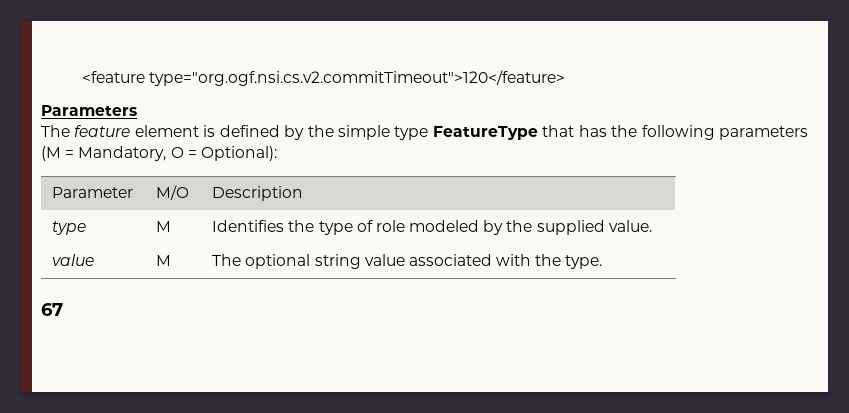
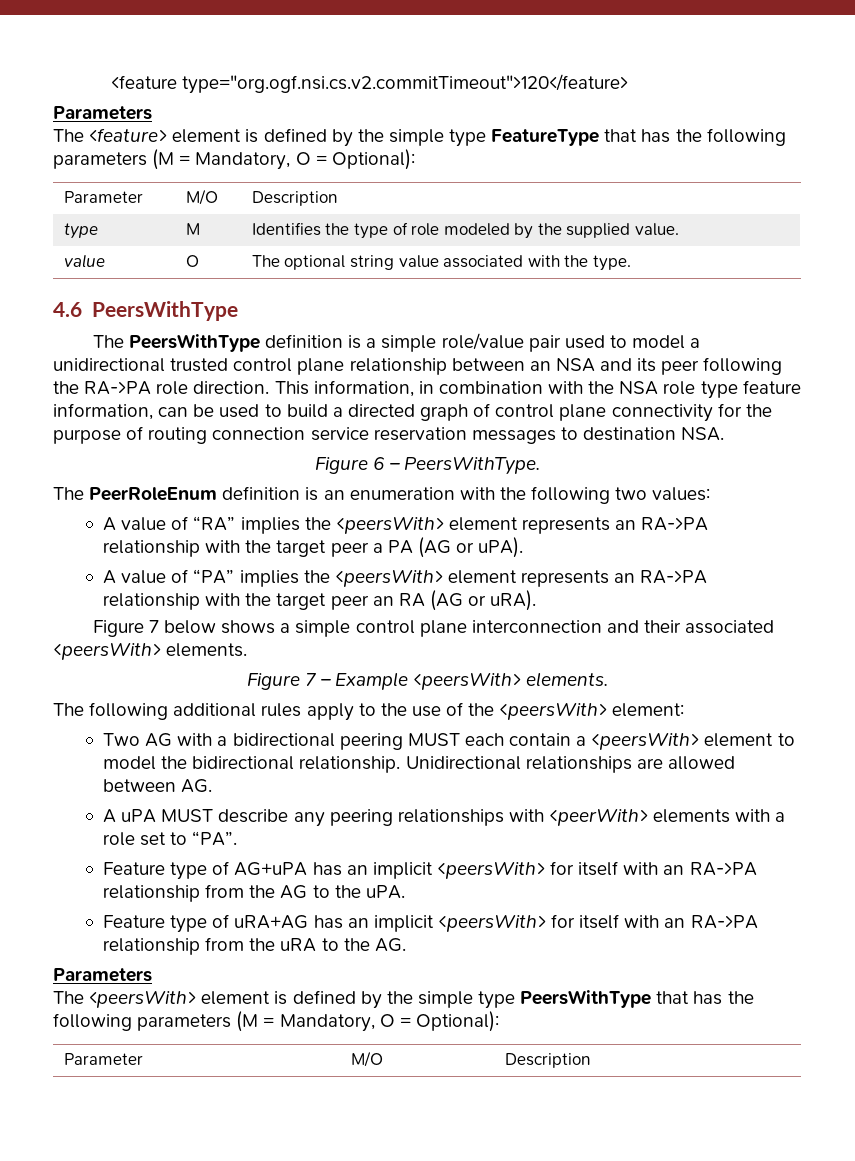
[74,125,131,137] feature -> [89,128,168,142] <feature>
[156,255,172,266] M -> [185,255,199,267] O
[41,303,63,316] 67 -> [53,301,238,321] [92,333,701,352] [53,357,783,375] [53,380,801,399] [53,403,772,422] [53,426,725,444] [315,457,540,475] [53,486,711,504] [103,516,709,534] [103,537,524,558] [103,569,708,587] [103,590,537,611] [92,620,775,637] [53,643,248,660] [246,672,609,690] [53,702,685,721] [103,733,795,750] [103,756,735,773] [103,779,213,793] [103,809,786,827] [103,831,238,846] [103,861,757,880] [103,884,405,902] [103,914,758,933] [103,937,406,955] [53,968,152,982] [53,990,754,1009] [53,1011,499,1032] [63,1053,143,1065] [350,1051,383,1067] [504,1053,591,1068] 4.6 PeersWithType // The PeersWithType definition is a simple role/value pair used to model a unidirectional trusted control plane relationship between an NSA and its peer following the RA->PA role direction. This information, in combination with the NSA role type feature information, can be used to build a directed graph of control plane connectivity for the purpose of routing connection service reservation messages to destination NSA. // Figure 6 – PeersWithType. // The PeerRoleEnum definition is an enumeration with the following two values: // A value of “RA” implies the <peersWith> element represents an RA->PA relationship with the target peer a PA (AG or uPA). // A value of “PA” implies the <peersWith> element represents an RA->PA relationship with the target peer an RA (AG or uRA). // Figure 7 below shows a simple control plane interconnection and their associated <peersWith> elements. // Figure 7 – Example <peersWith> elements. // The following additional rules apply to the use of the <peersWith> element: // Two AG with a bidirectional peering MUST each contain a <peersWith> element to model the bidirectional relationship. Unidirectional relationships are allowed between AG. // A uPA MUST describe any peering relationships with <peerWith> elements with a role set to “PA”. // Feature type of AG+uPA has an implicit <peersWith> for itself with an RA->PA relationship from the AG to the uPA. // Feature type of uRA+AG has an implicit <peersWith> for itself with an RA->PA relationship from the uRA to the AG. // Parameters // The <peersWith> element is defined by the simple type PeersWithType that has the following parameters (M = Mandatory, O = Optional): // Parameter | M/O | Description

